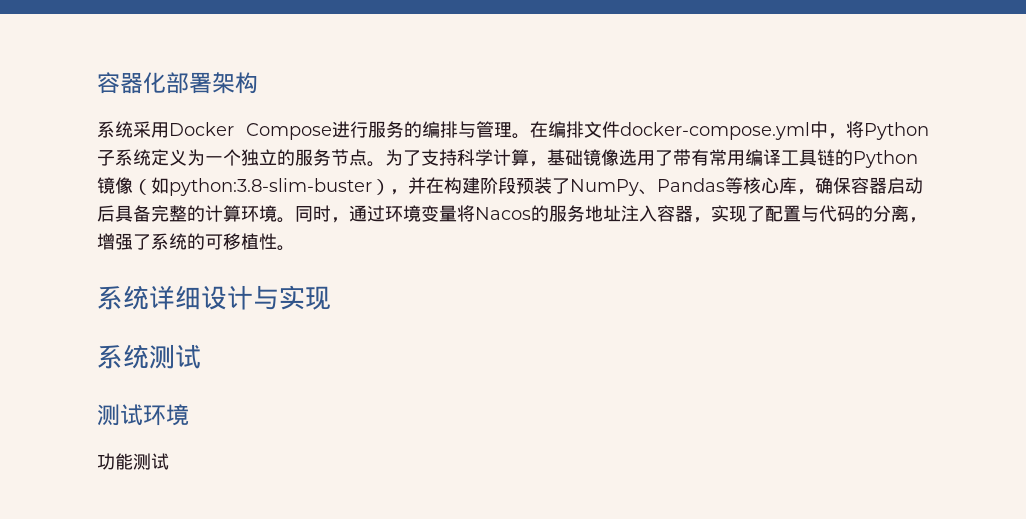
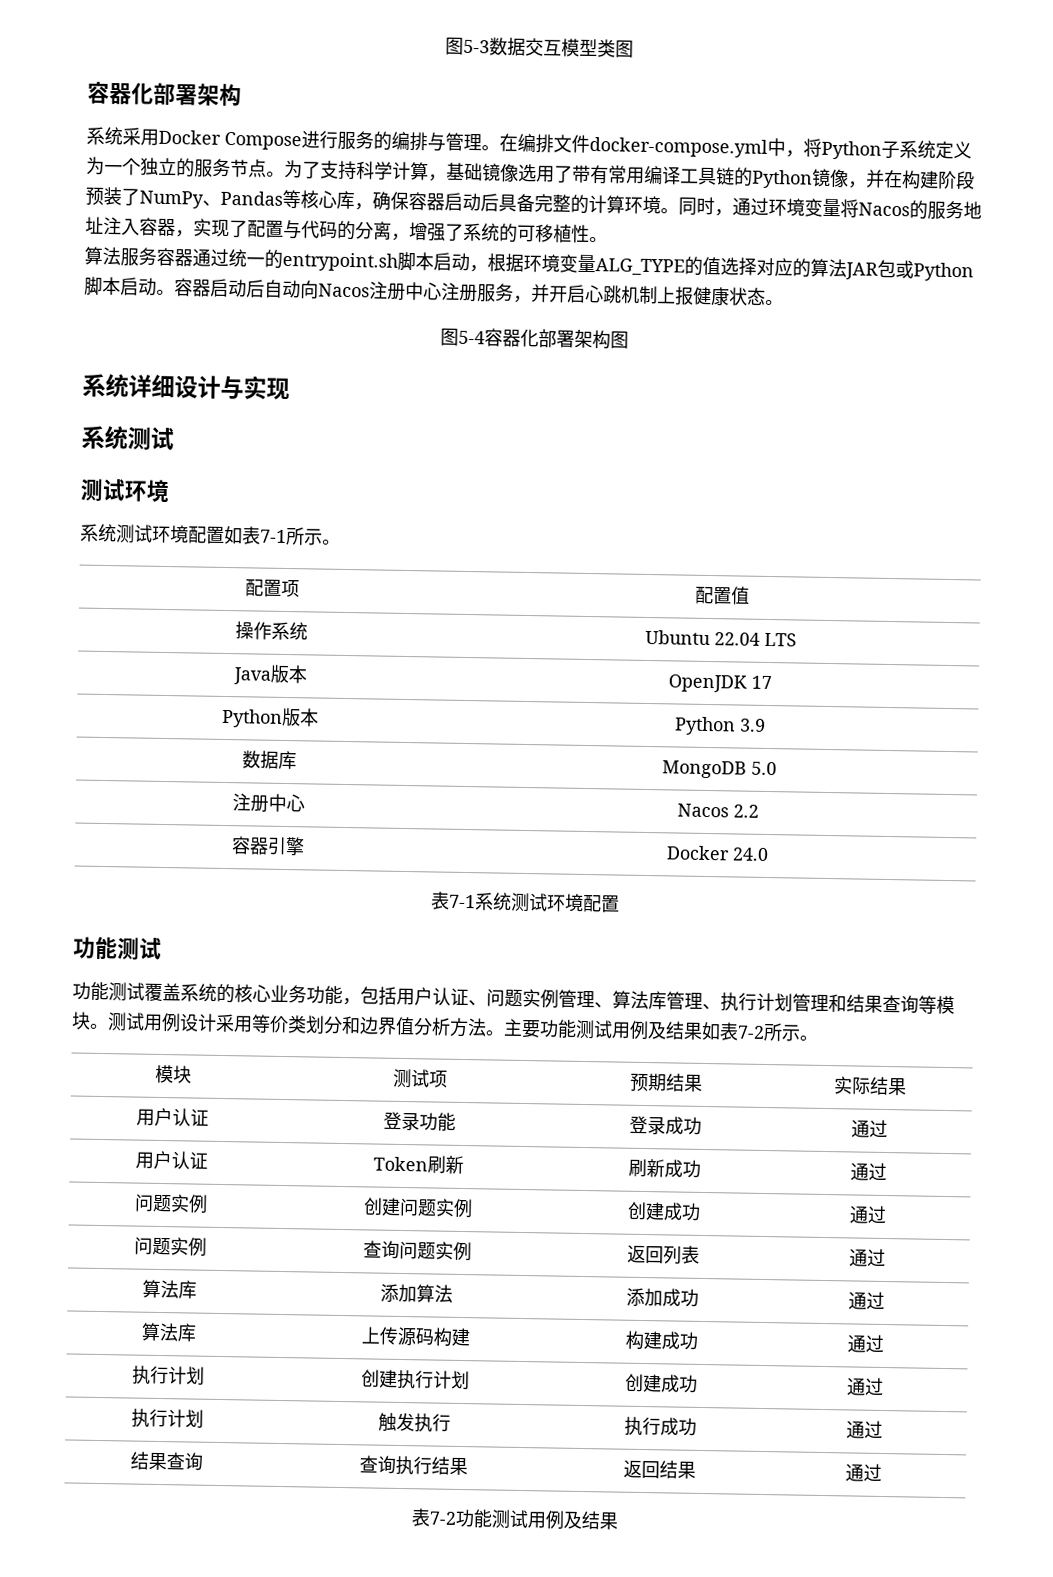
(97, 83) none -> [444,37,634,58] 图5-3数据交互模型类图 //
[133,177,390,196] （如python:3.8-slim-buster） -> (849, 178) none
(295, 248) none -> [84,246,974,282] [84,276,784,307] [439,328,629,350] // 算法服务容器通过统一的entrypoint.sh脚本启动，根据环境变量ALG_TYPE的值选择对应的算法JAR包或Python脚本启动。容器启动后自动向Nacos注册中心注册服务，并开启心跳机制上报健康状态。 // 图5-4容器化部署架构图
[97,453,169,470] 功能测试 -> [80,523,341,546] [244,579,300,598] [694,586,750,605] [234,621,308,641] [645,629,797,647] [232,664,308,685] [668,674,772,693] [220,707,319,728] [673,716,766,736] [241,750,297,770] [661,760,777,779] [231,793,305,813] [677,803,759,818] [230,836,305,856] [666,845,769,862] [429,891,620,913] [73,936,162,960] [72,981,955,1015] [71,1011,818,1042] [155,1064,192,1084] [392,1068,448,1089] [629,1072,703,1093] [832,1076,907,1096] [136,1107,209,1127] [382,1111,456,1132] [629,1115,702,1135] [850,1119,888,1139] [135,1150,208,1170] [372,1155,464,1175] [628,1158,701,1178] [849,1162,887,1182] [134,1193,208,1214] [362,1197,473,1219] [627,1201,701,1221] [848,1205,887,1225] [134,1236,207,1257] [362,1240,472,1262] [627,1244,700,1265] [848,1248,886,1268] [142,1279,197,1299] [379,1283,453,1303] [626,1287,699,1307] [847,1291,885,1311] [141,1322,197,1342] [360,1326,471,1347] [625,1330,699,1351] [846,1334,884,1353] [132,1365,205,1385] [360,1369,470,1390] [625,1373,698,1393] [845,1377,884,1396] [131,1408,204,1428] [377,1412,451,1433] [624,1416,697,1437] [845,1420,883,1439] [130,1451,203,1471] [358,1455,468,1476] [623,1459,696,1479] [844,1463,882,1482] [410,1508,619,1530] 系统测试环境配置如表7-1所示。 // 配置项 | 配置值 // 操作系统 | Ubuntu 22.04 LTS // Java版本 | OpenJDK 17 // Python版本 | Python 3.9 // 数据库 | MongoDB 5.0 // 注册中心 | Nacos 2.2 // 容器引擎 | Docker 24.0 // 表7-1系统测试环境配置 // 功能测试 // 功能测试覆盖系统的核心业务功能，包括用户认证、问题实例管理、算法库管理、执行计划管理和结果查询等模块。测试用例设计采用等价类划分和边界值分析方法。主要功能测试用例及结果如表7-2所示。 // 模块 | 测试项 | 预期结果 | 实际结果 // 用户认证 | 登录功能 | 登录成功 | 通过 // 用户认证 | Token刷新 | 刷新成功 | 通过 // 问题实例 | 创建问题实例 | 创建成功 | 通过 // 问题实例 | 查询问题实例 | 返回列表 | 通过 // 算法库 | 添加算法 | 添加成功 | 通过 // 算法库 | 上传源码构建 | 构建成功 | 通过 // 执行计划 | 创建执行计划 | 创建成功 | 通过 // 执行计划 | 触发执行 | 执行成功 | 通过 // 结果查询 | 查询执行结果 | 返回结果 | 通过 // 表7-2功能测试用例及结果

